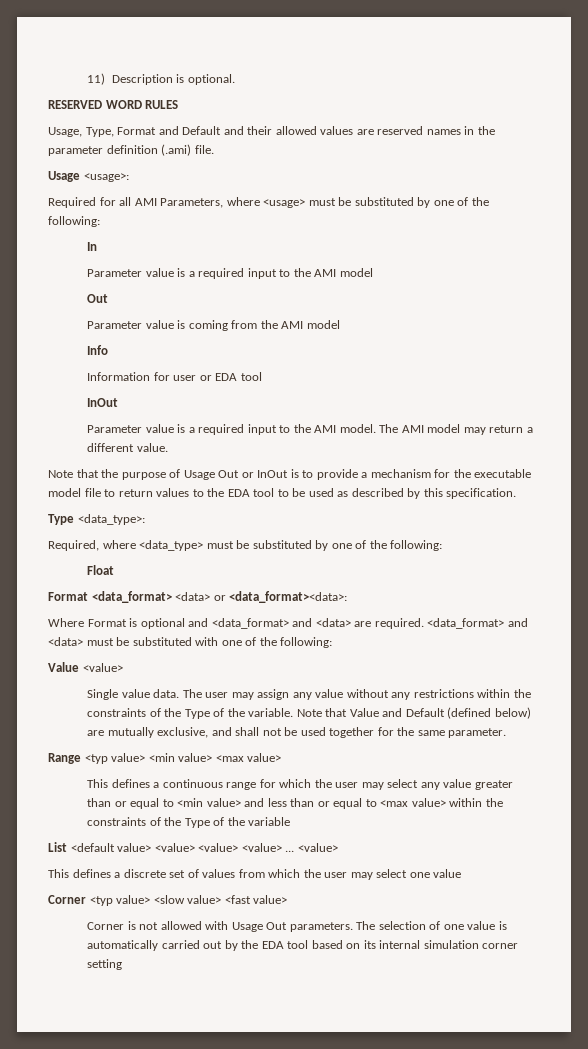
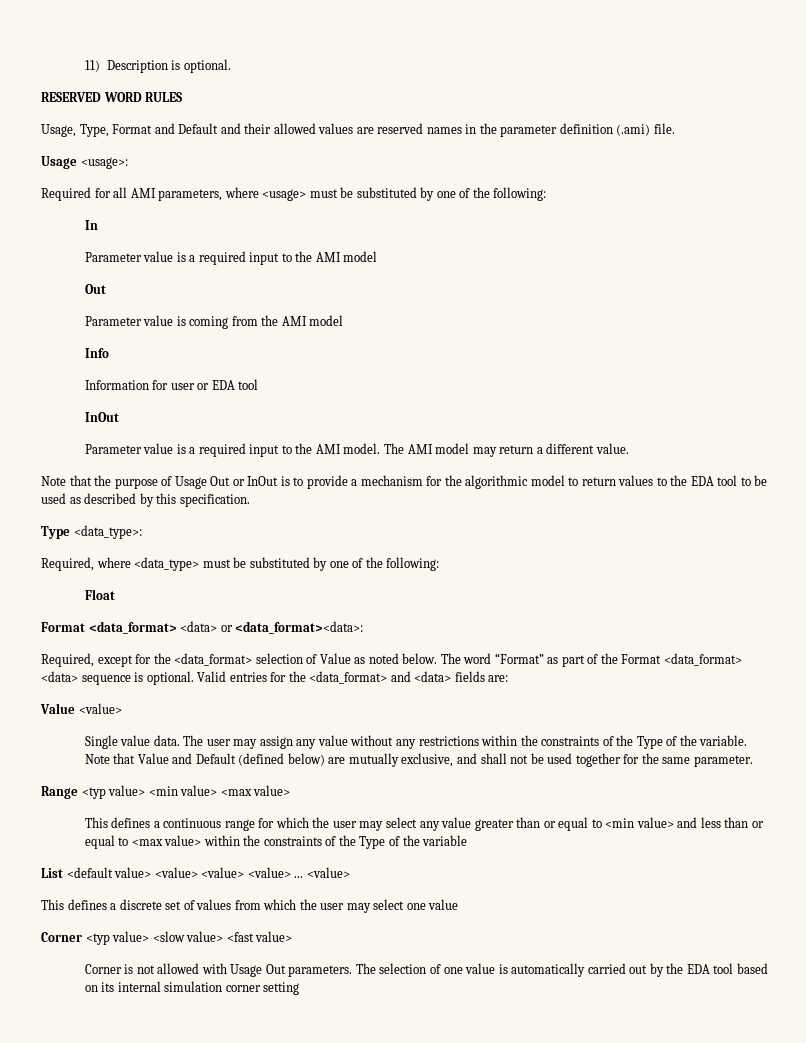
[160,198,224,208] Parameters, -> [158,189,223,201] parameters,
[474,469,532,478] [48,488,101,497] executable model file -> [465,475,565,489] algorithmic model
[48,618,528,629] [48,637,333,648] Where Format is optional and <data_format> and <data> are required. <data_format> and <data> must be substituted with one of the following: -> [41,653,742,667] [41,671,509,685] Required, except for the <data_format> selection of Value as noted below. The word “Format” as part of the Format <data_format> <data> sequence is optional. Valid entries for the <data_format> and <data> fields are:

